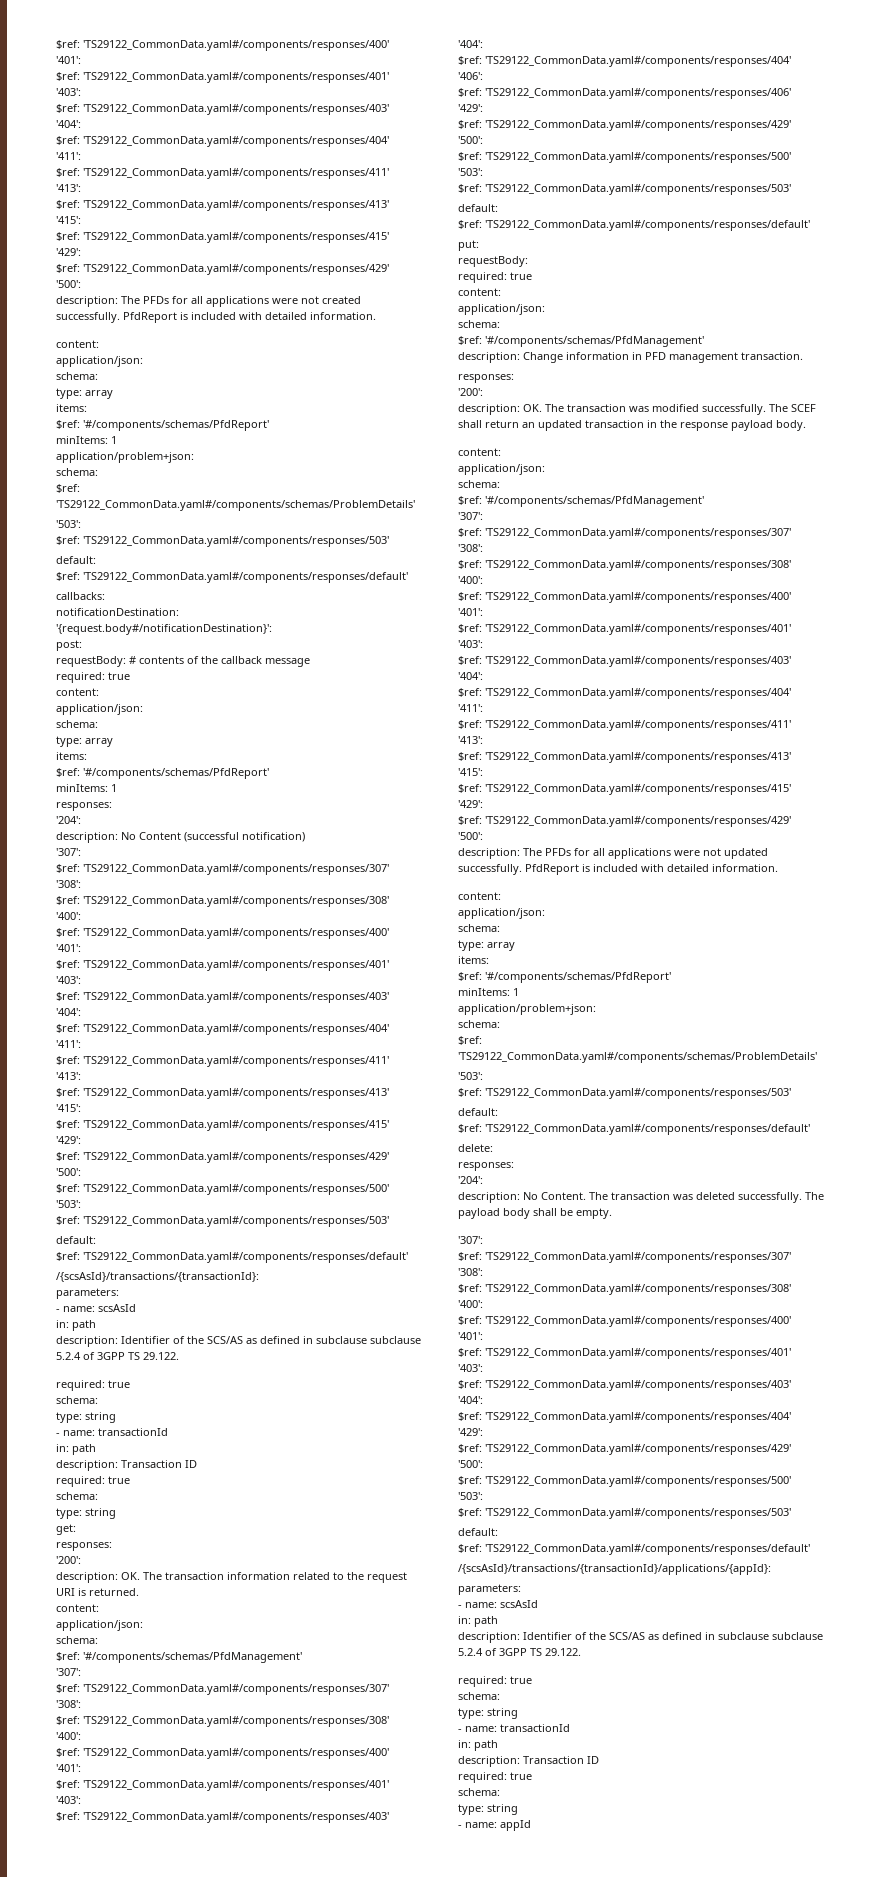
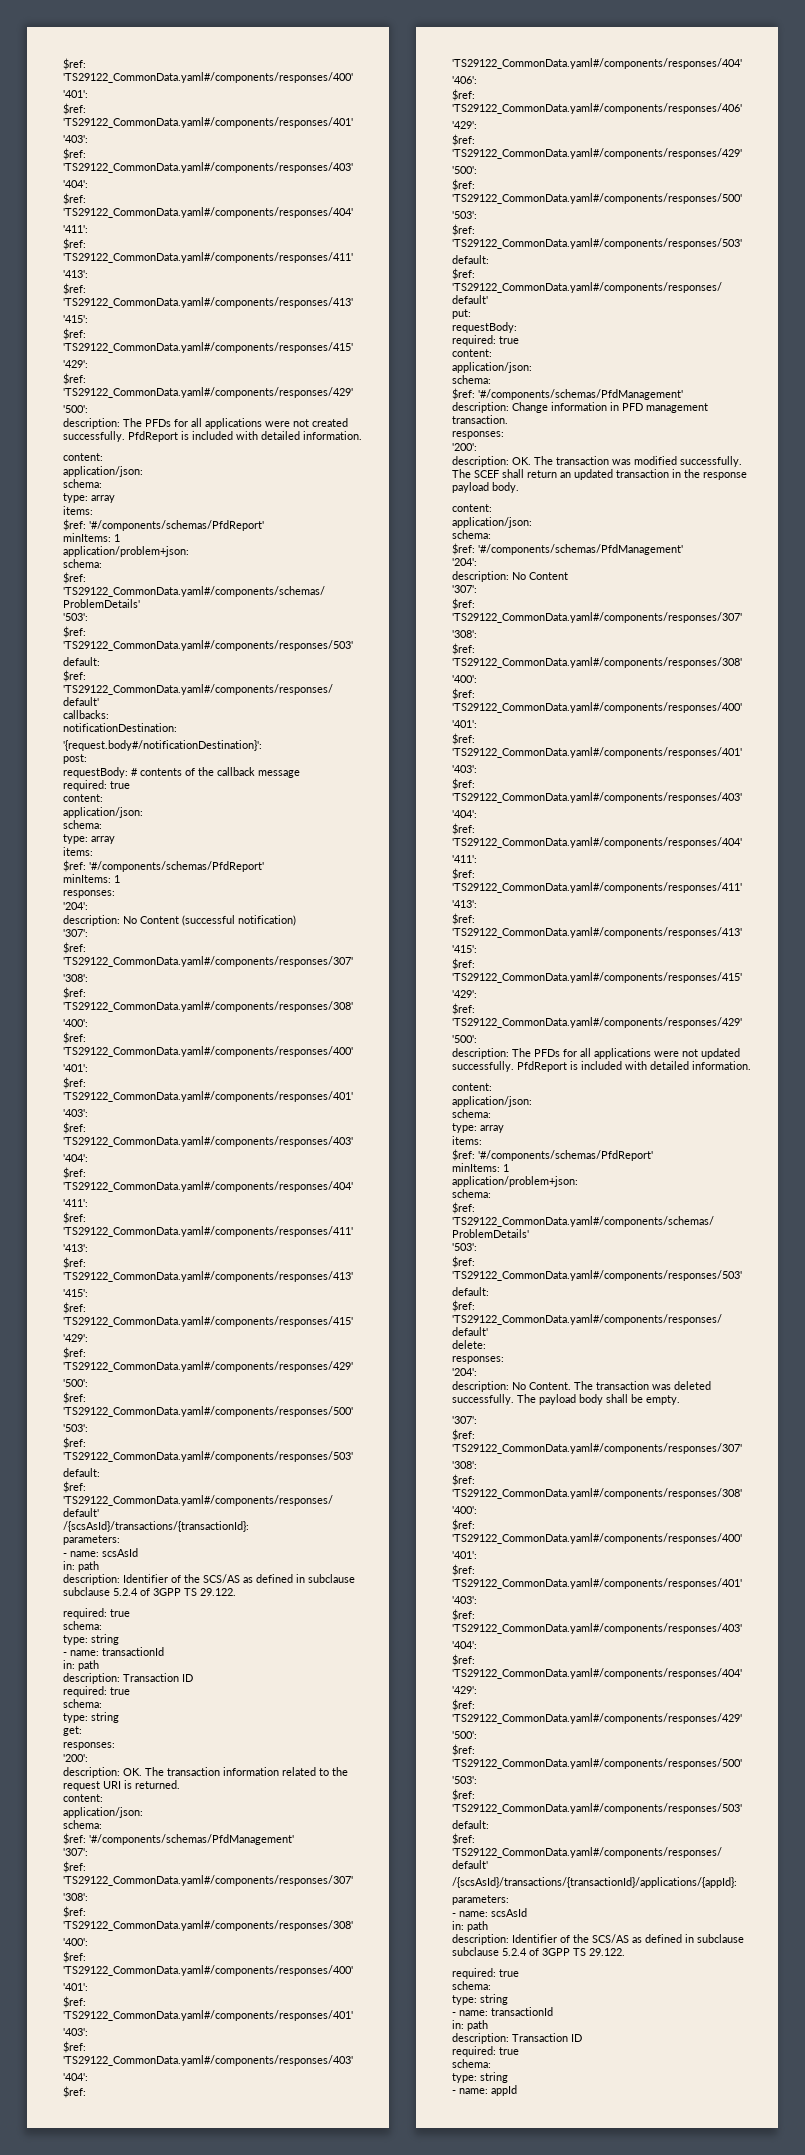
(704, 501) none -> [452,558,477,566] [452,571,568,582] // '204': // description: No Content

